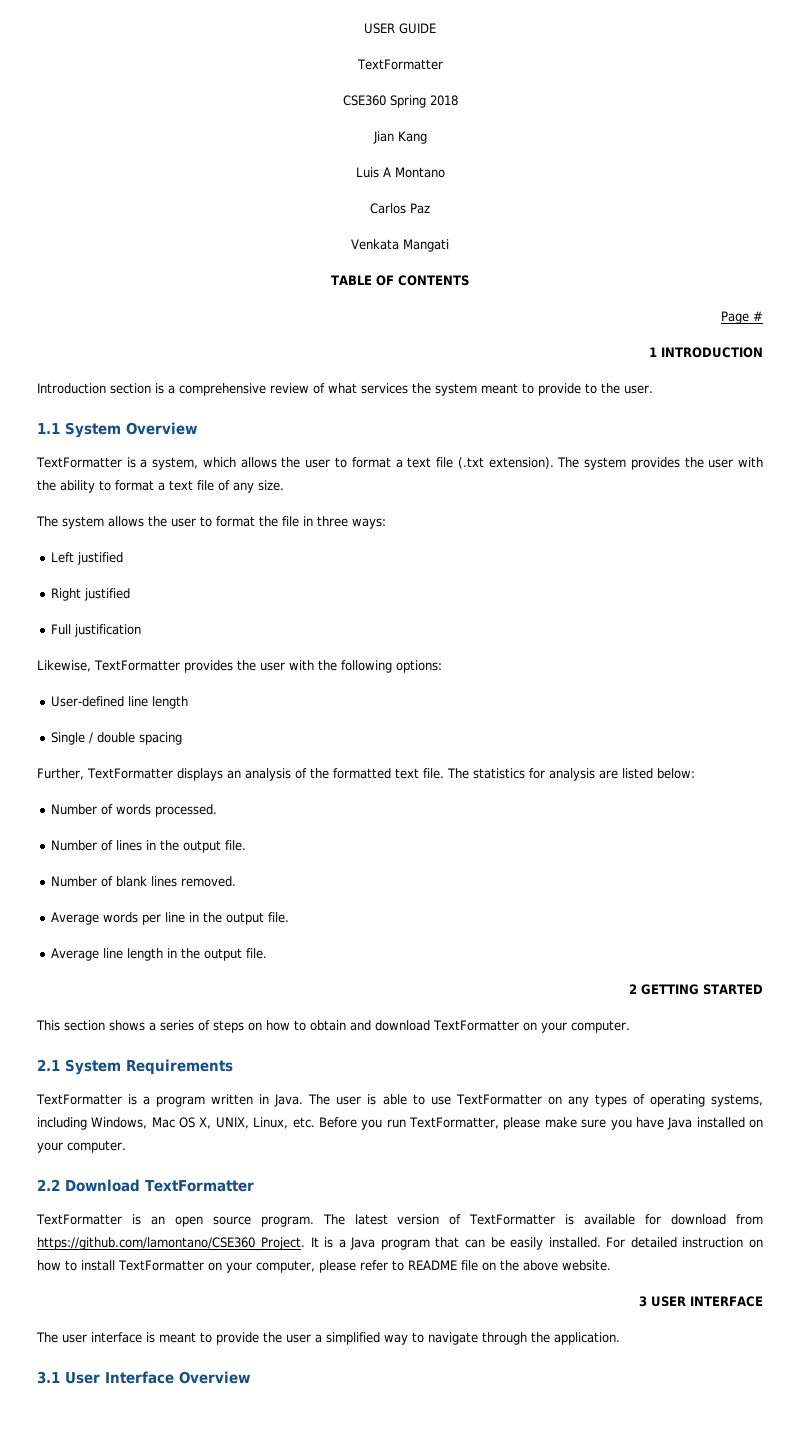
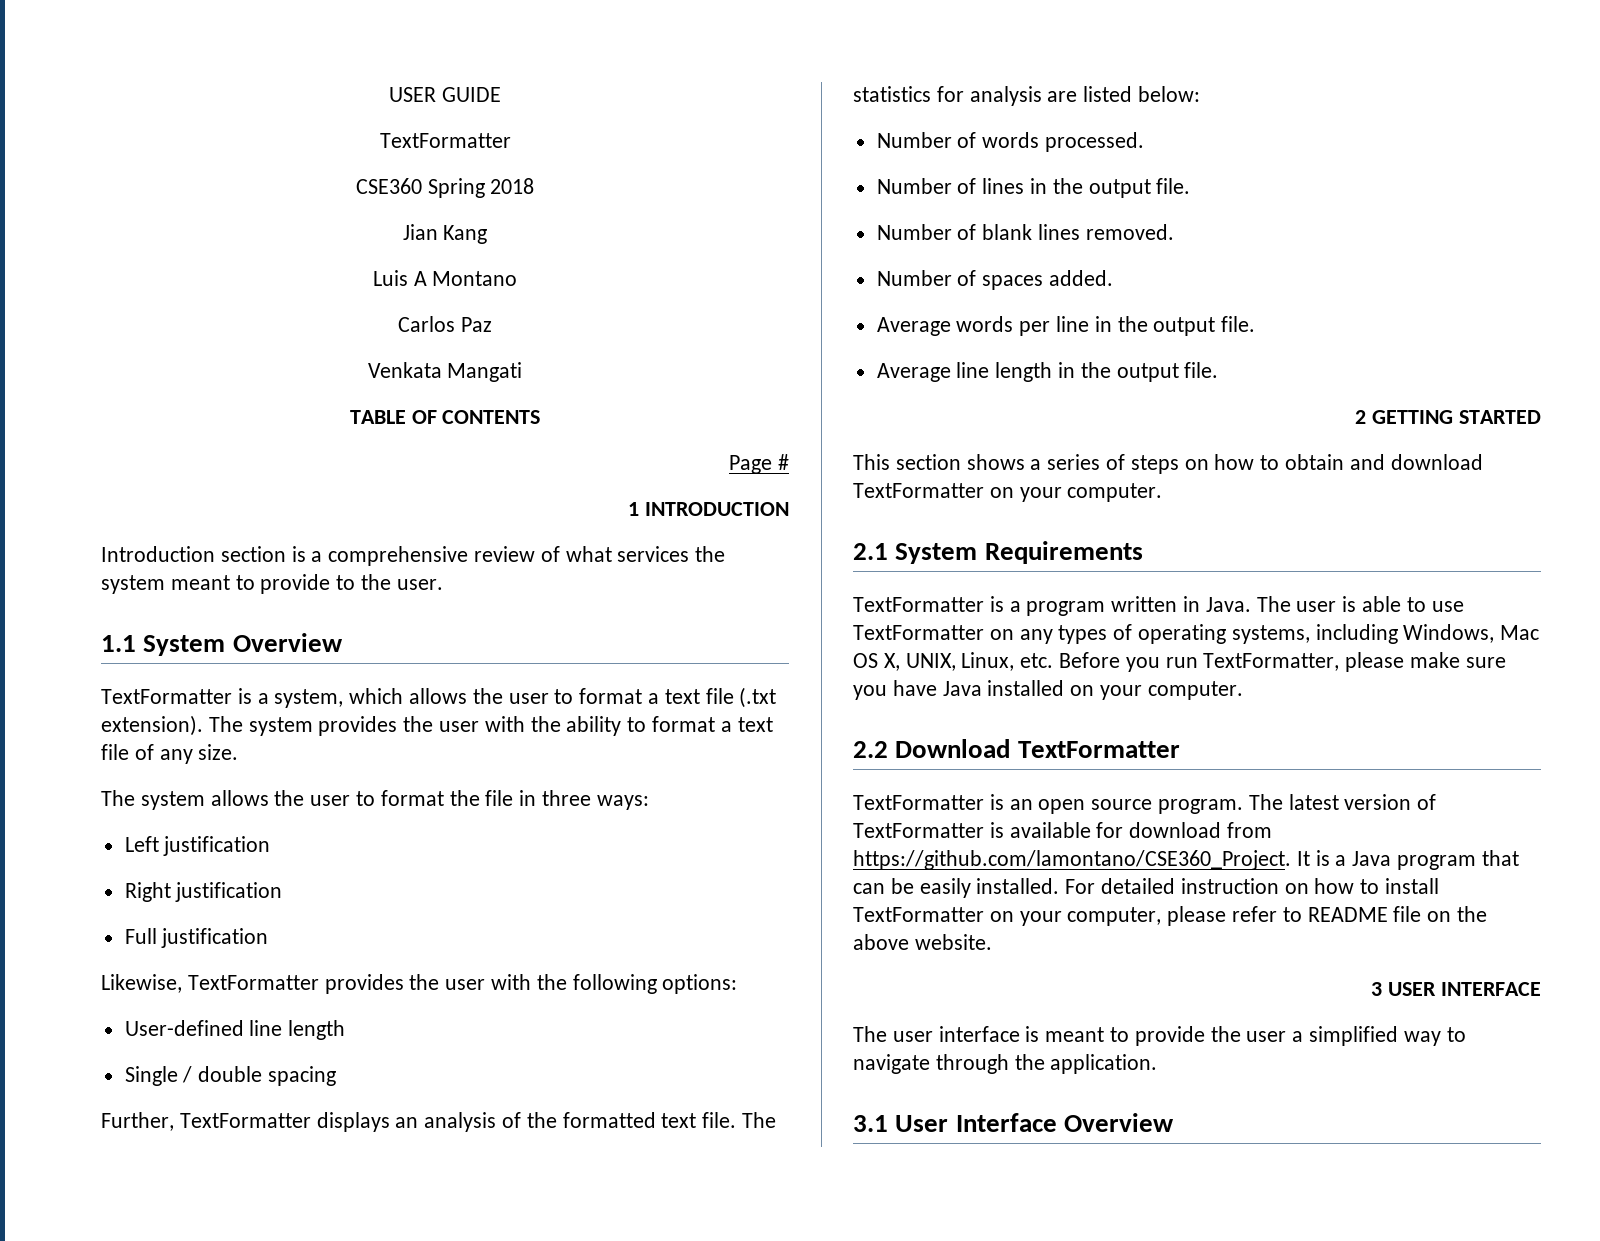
[77,552,124,565] justified -> [163,836,271,856] justification
[84,588,131,601] justified -> [175,882,283,902] justification
(237, 881) none -> [876,270,1114,290] // Number of spaces added.

